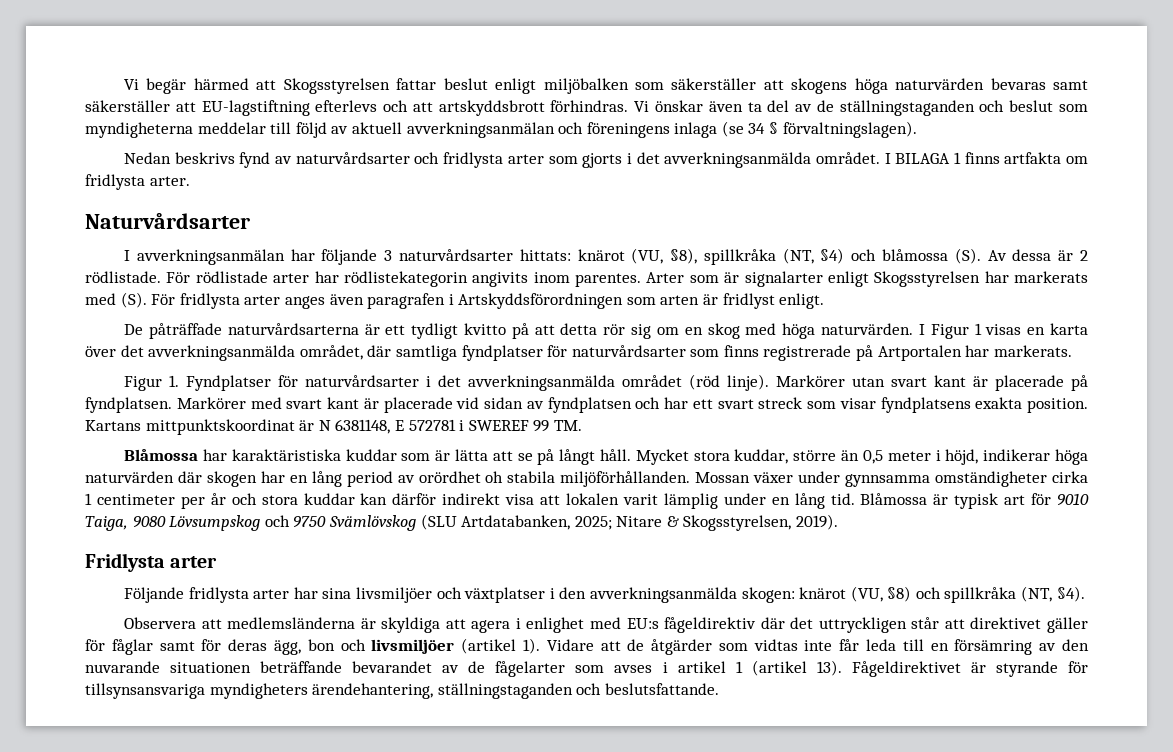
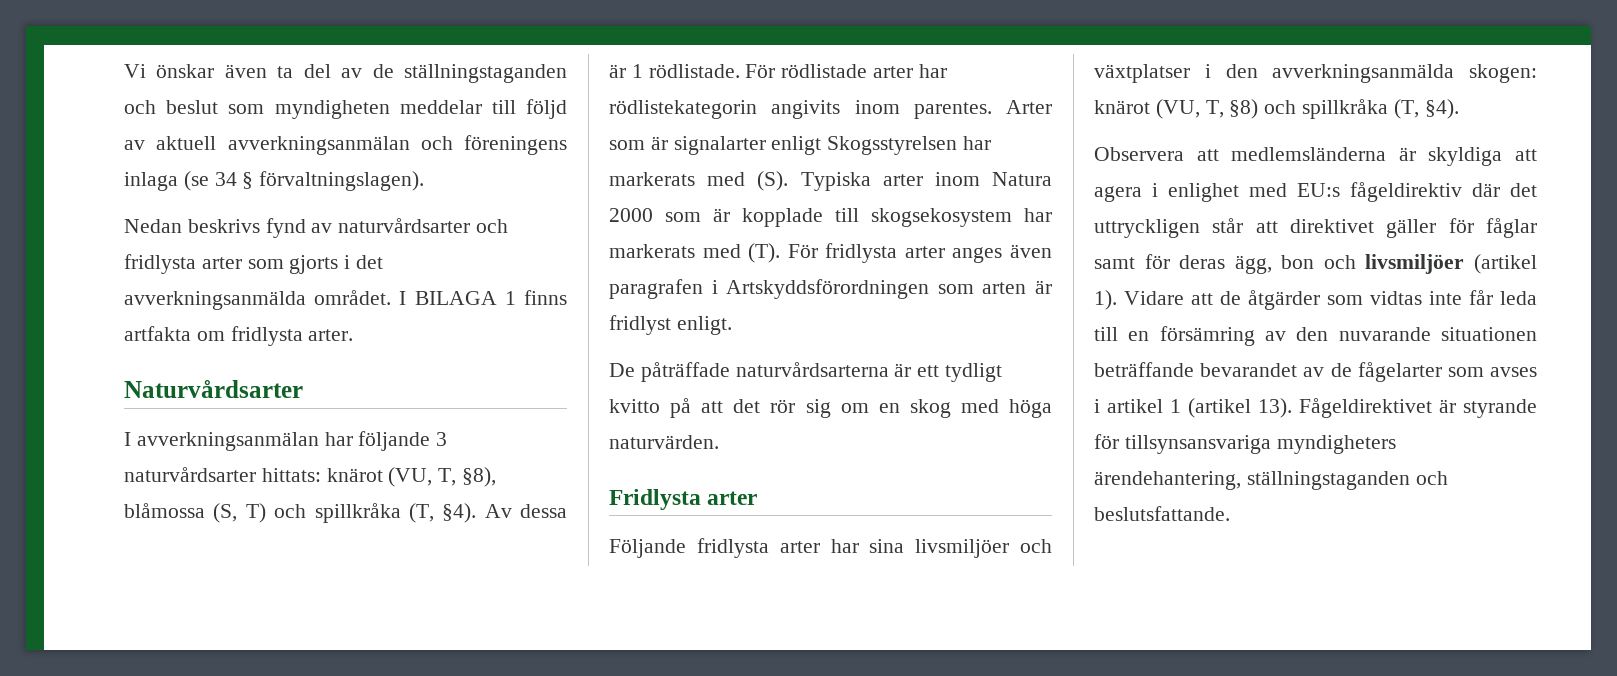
[124,78,1089,94] [85,100,650,116] Vi begär härmed att Skogsstyrelsen fattar beslut enligt miljöbalken som säkerställer att skogens höga naturvärden bevaras samt säkerställer att EU-lagstiftning efterlevs och att artskyddsbrott förhindras. Vi -> [124,64,146,78] Vi
[85,122,193,138] myndigheterna -> [274,100,390,119] myndigheten
[670,248,981,265] §8), spillkråka (NT, §4) och blåmossa (S). -> [438,467,497,487] [124,503,477,523] T, §8), blåmossa (S, T) och spillkråka (T, §4).
[1079,250,1088,261] 2 -> [631,64,643,78] 1
(147, 300) none -> [800,172,1052,191] [609,208,1052,227] [609,243,781,263] Typiska arter inom Natura 2000 som är kopplade till skogsekosystem har markerats med (T).
[560,323,598,335] detta -> [733,399,761,413] det
[918,323,1089,339] [85,345,1072,361] [124,374,1089,391] [85,397,1088,413] [85,419,582,435] [124,449,1088,465] [85,471,1088,487] [85,493,1089,509] [85,514,839,531] I Figur 1 visas en karta över det avverkningsanmälda området, där samtliga fyndplatser för naturvårdsarter som finns registrerade på Artportalen har markerats. // Figur 1. Fyndplatser för naturvårdsarter i det avverkningsanmälda området (röd linje). Markörer utan svart kant är placerade på fyndplatsen. Markörer med svart kant är placerade vid sidan av fyndplatsen och har ett svart streck som visar fyndplatsens exakta position. Kartans mittpunktskoordinat är N 6381148, E 572781 i SWEREF 99 TM. // Blåmossa har karaktäristiska kuddar som är lätta att se på långt håll. Mycket stora kuddar, större än 0,5 meter i höjd, indikerar höga naturvärden där skogen har en lång period av orördhet oh stabila miljöförhållanden. Mossan växer under gynnsamma omständigheter cirka 1 centimeter per år och stora kuddar kan därför indirekt visa att lokalen varit lämplig under en lång tid. Blåmossa är typisk art för 9010 Taiga, 9080 Lövsumpskog och 9750 Svämlövskog (SLU Artdatabanken, 2025; Nitare & Skogsstyrelsen, 2019). -> (719, 442) none
(883, 594) none -> [1205,100,1224,118] T,
[1021,586,1053,602] (NT, -> [1393,99,1419,119] (T,

